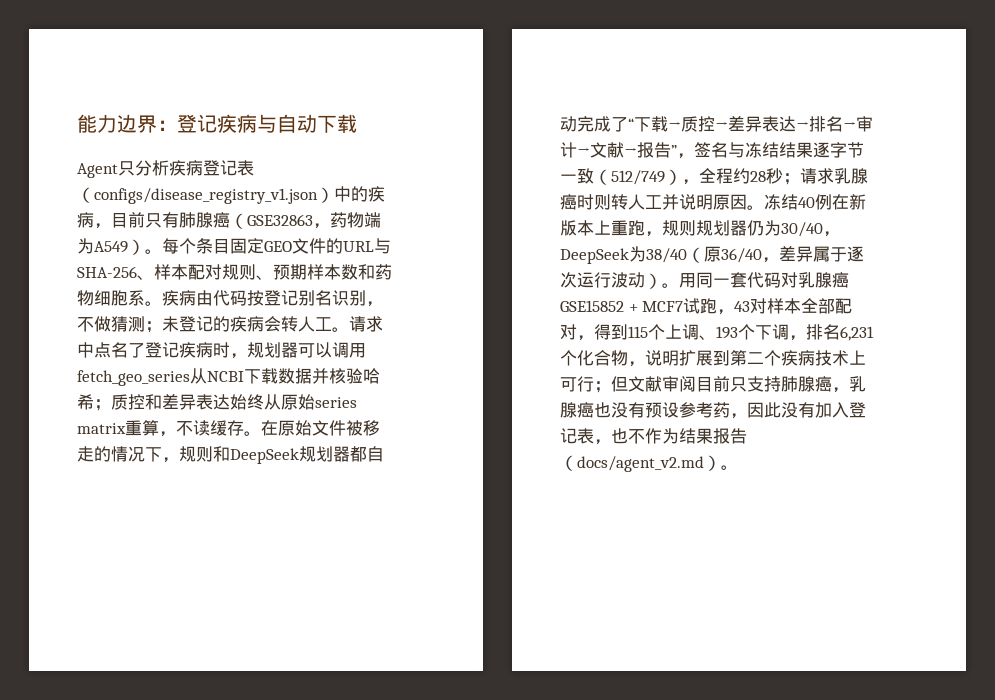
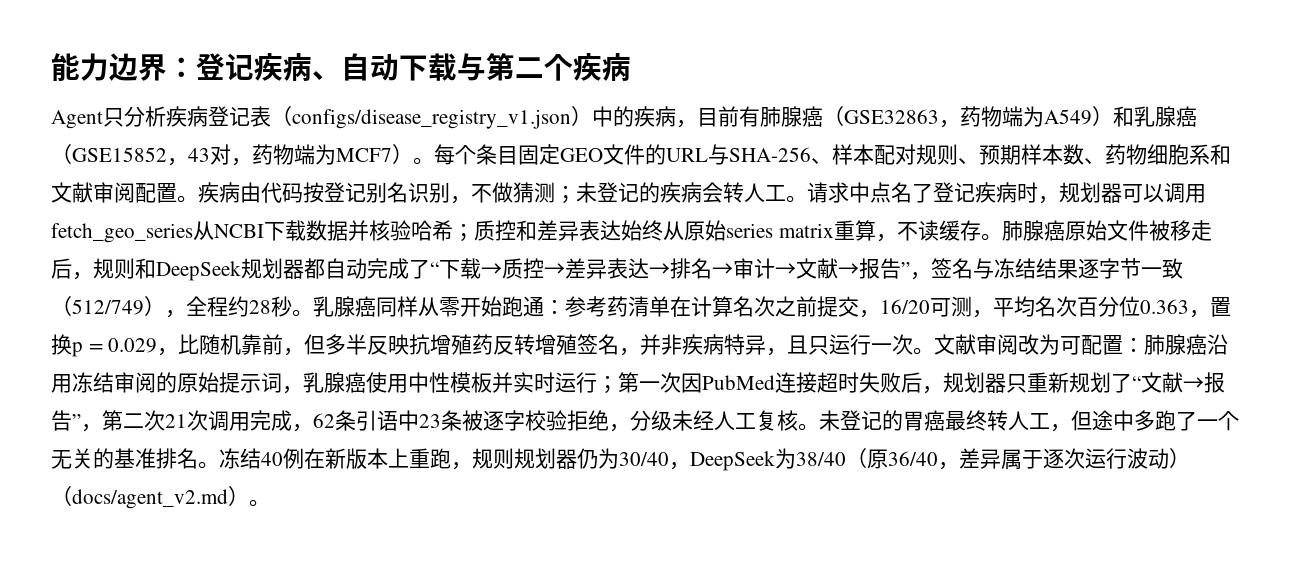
[257,114,277,133] 与 -> [312,71,341,80] 、
(357, 123) none -> [457,53,631,81] 与第二个疾病
[145,213,162,228] 只 -> (739, 116) none
(145, 247) none -> [1113,106,1197,127] [51,144,413,166] 和乳腺癌（GSE15852，43对，药物端为MCF7）
[358,264,375,280] 和 -> [1084,158,1105,164] 、
(145, 298) none -> [1210,144,1231,165] [51,182,177,203] 和文献审阅配置
[261,420,278,436] 在 -> [1001,220,1065,241] 肺腺癌
[94,446,162,462] 的情况下 -> [51,258,72,279] 后
[783,168,868,185] [560,194,747,210] ；请求乳腺癌时则转人工并说明原因 -> [292,296,1231,318] [51,334,1229,357] [51,372,1225,394] [51,410,1239,432] [51,448,198,469] 。乳腺癌同样从零开始跑通：参考药清单在计算名次之前提交，16/20可测，平均名次百分位0.363，置换p = 0.029，比随机靠前，但多半反映抗增殖药反转增殖签名，并非疾病特异，且只运行一次。文献审阅改为可配置：肺腺癌沿用冻结审阅的原始提示词，乳腺癌使用中性模板并实时运行；第一次因PubMed连接超时失败后，规划器只重新规划了“文献→报告”，第二次21次调用完成，62条引语中23条被逐字校验拒绝，分级未经人工复核。未登记的胃癌最终转人工，但途中多跑了一个无关的基准排名
[662,272,849,288] [560,298,853,315] [560,324,874,341] [560,350,866,367] [560,376,866,393] [560,402,866,419] [560,428,747,445] 。用同一套代码对乳腺癌GSE15852 + MCF7试跑，43对样本全部配对，得到115个上调、193个下调，排名6,231个化合物，说明扩展到第二个疾病技术上可行；但文献审阅目前只支持肺腺癌，乳腺癌也没有预设参考药，因此没有加入登记表，也不作为结果报告 -> (1190, 458) none

